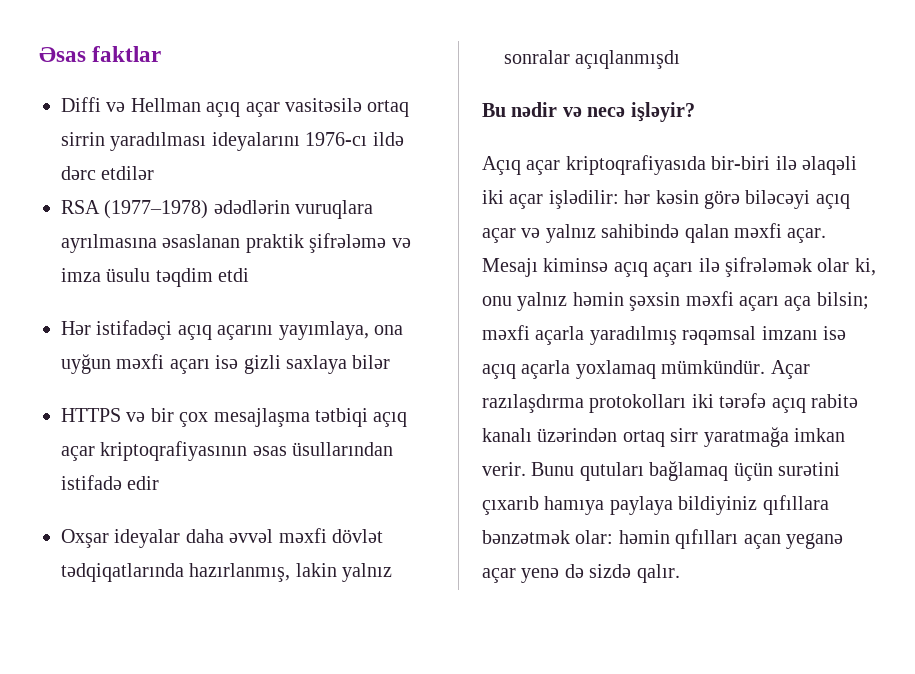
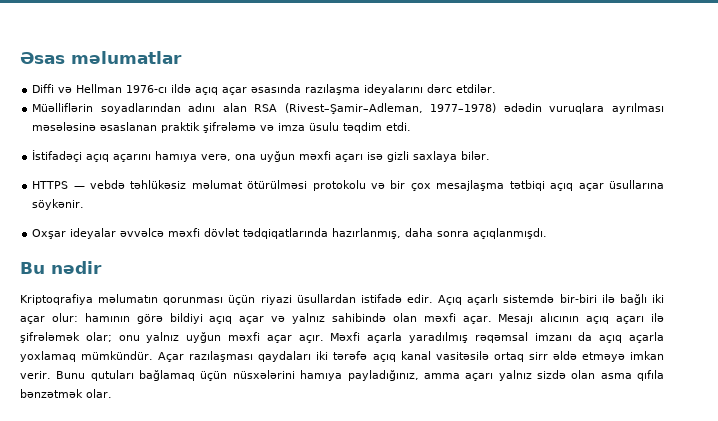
[92,46,162,62] faktlar -> [71,51,182,64] məlumatlar
[206,98,410,117] [61,132,404,151] [61,166,155,180] [61,200,374,219] [61,234,157,253] açıq açar vasitəsilə ortaq sirrin yaradılması ideyalarını 1976-cı ildə dərc etdilər // RSA (1977–1978) ədədlərin vuruqlara ayrılmasına -> [126,84,497,95] [32,103,664,114] [32,122,97,131] 1976-cı ildə açıq açar əsasında razılaşma ideyalarını dərc etdilər. // Müəlliflərin soyadlarından adını alan RSA (Rivest–Şamir–Adleman, 1977–1978) ədədin vuruqlara ayrılması məsələsinə
[218,268,250,282] [61,320,369,340] etdi // Hər istifadəçi açıq açarını yayımlaya, -> [386,122,412,131] [32,150,232,162] etdi. // İstifadəçi açıq açarını hamıya verə,
[352,355,391,369] bilər -> [461,151,491,160] bilər.
(121, 415) none -> [73,180,366,191] — vebdə təhlükəsiz məlumat ötürülməsi protokolu
[100,441,394,461] [61,475,160,490] kriptoqrafiyasının əsas üsullarından istifadə edir -> [609,180,664,189] [32,199,85,210] üsullarına söykənir.
[185,529,274,543] daha əvvəl -> [120,228,165,237] əvvəlcə
[295,563,393,582] [504,50,681,69] [482,102,695,122] [482,155,706,175] lakin yalnız sonralar açıqlanmışdı // Bu nədir və necə işləyir? // Açıq açar kriptoqrafiyasıda -> [405,228,548,239] [20,261,102,274] [20,294,555,305] daha sonra açıqlanmışdı. // Bu nədir // Kriptoqrafiya məlumatın qorunması üçün riyazi üsullardan istifadə edir. Açıq açarlı sistemdə
[802,156,857,175] əlaqəli -> [619,294,647,305] bağlı
[548,190,811,209] işlədilir: hər kəsin görə biləcəyi -> [51,313,203,324] olur: hamının görə bildiyi
[684,224,729,243] qalan -> [392,313,417,322] olan
[543,258,609,272] kiminsə -> [540,313,580,322] alıcının
[817,258,876,276] [482,291,869,311] [482,325,530,340] olar ki, onu yalnız həmin şəxsin məxfi açarı aça bilsin; məxfi -> [85,332,361,343] olar; onu yalnız uyğun məxfi açar açır. Məxfi
[823,326,846,340] isə -> [578,332,593,341] da
[482,394,687,413] razılaşdırma protokolları -> [189,351,312,362] razılaşması qaydaları
[811,394,858,408] [482,427,789,447] rabitə kanalı üzərindən ortaq sirr yaratmağa -> [400,351,625,362] kanal vasitəsilə ortaq sirr əldə etməyə
[778,462,840,476] [482,495,829,515] [482,529,843,549] [482,564,680,583] surətini çıxarıb hamıya paylaya bildiyiniz qıfıllara bənzətmək olar: həmin qıfılları açan yeganə açar yenə də sizdə qalır. -> [232,370,664,381] [20,389,112,398] nüsxələrini hamıya payladığınız, amma açarı yalnız sizdə olan asma qıfıla bənzətmək olar.

